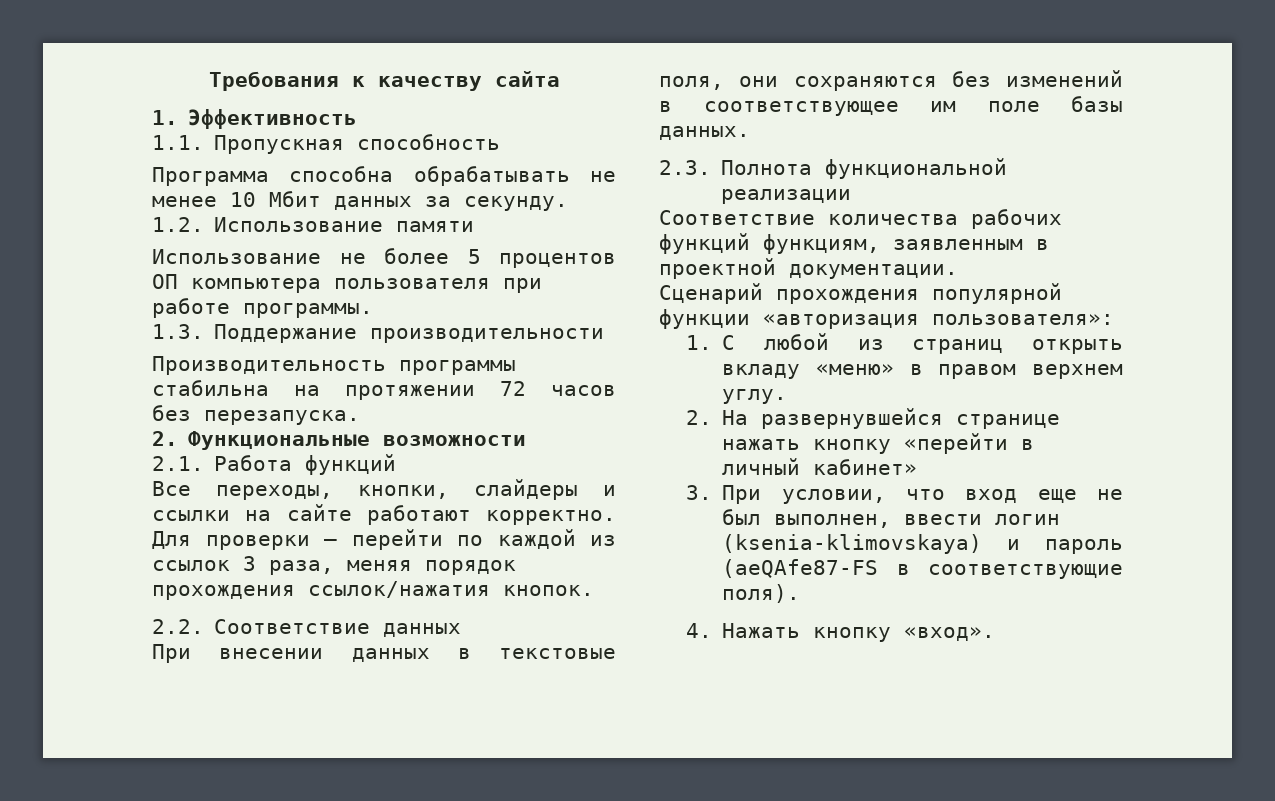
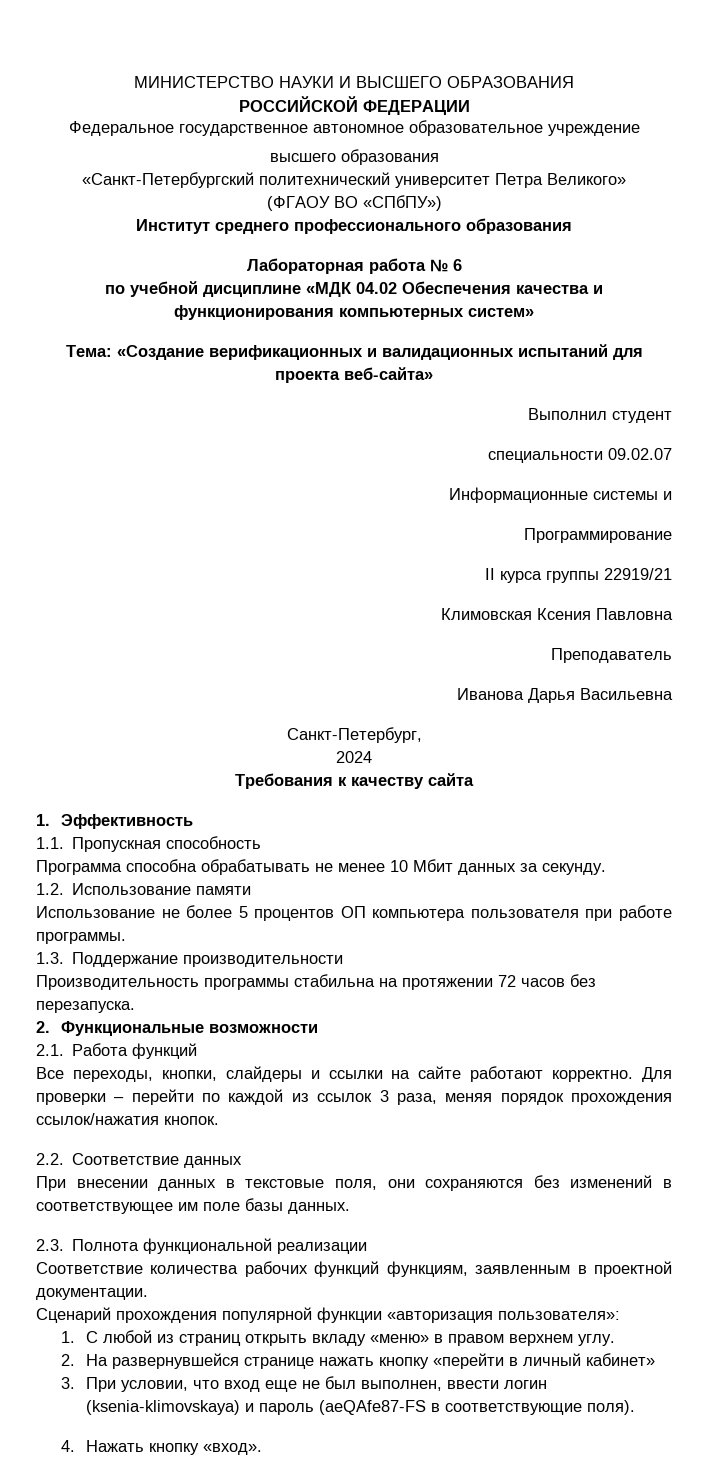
(208, 81) none -> [134,76,574,88] [238,96,470,115] [68,120,640,136] [269,149,439,165] [82,172,626,188] [266,195,442,211] [136,218,572,234] [246,258,462,274] [105,281,603,297] [174,305,534,320] [65,344,643,360] [275,367,433,383] [528,408,672,423] [488,448,672,463] [449,487,672,503] [524,528,672,543] [485,568,672,583] [441,608,673,620] [551,648,672,663] [457,688,673,703] [286,727,422,743] [336,751,372,763] МИНИСТЕРСТВО НАУКИ И ВЫСШЕГО ОБРАЗОВАНИЯ // РОССИЙСКОЙ ФЕДЕРАЦИИ // Федеральное государственное автономное образовательное учреждение // высшего образования // «Санкт-Петербургский политехнический университет Петра Великого» // (ФГАОУ ВО «СПбПУ») // Институт среднего профессионального образования // Лабораторная работа № 6 // по учебной дисциплине «МДК 04.02 Обеспечения качества и функционирования компьютерных систем» // Тема: «Создание верификационных и валидационных испытаний для проекта веб-сайта» // Выполнил студент // специальности 09.02.07 // Информационные системы и // Программирование // II курса группы 22919/21 // Климовская Ксения Павловна // Преподаватель // Иванова Дарья Васильевна // Санкт-Петербург, // 2024 //

